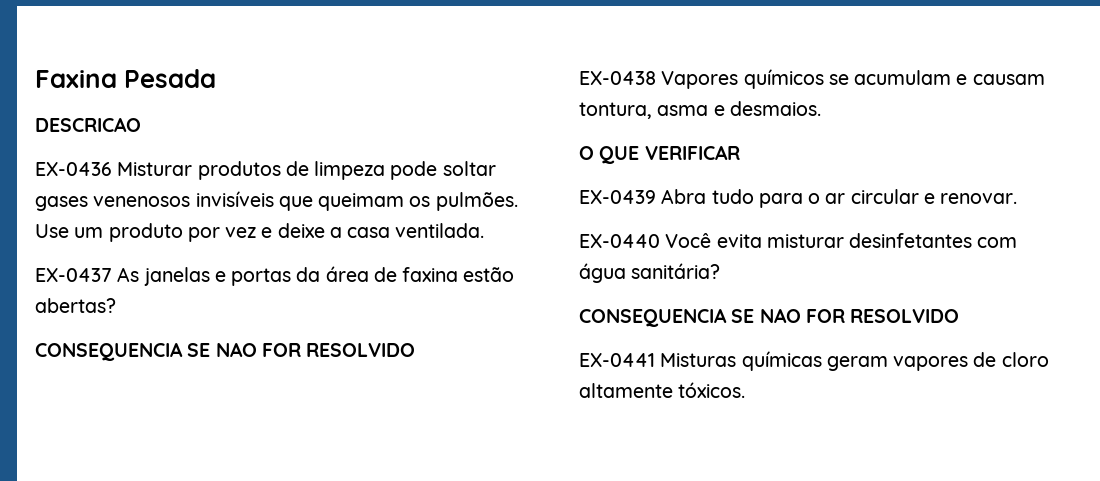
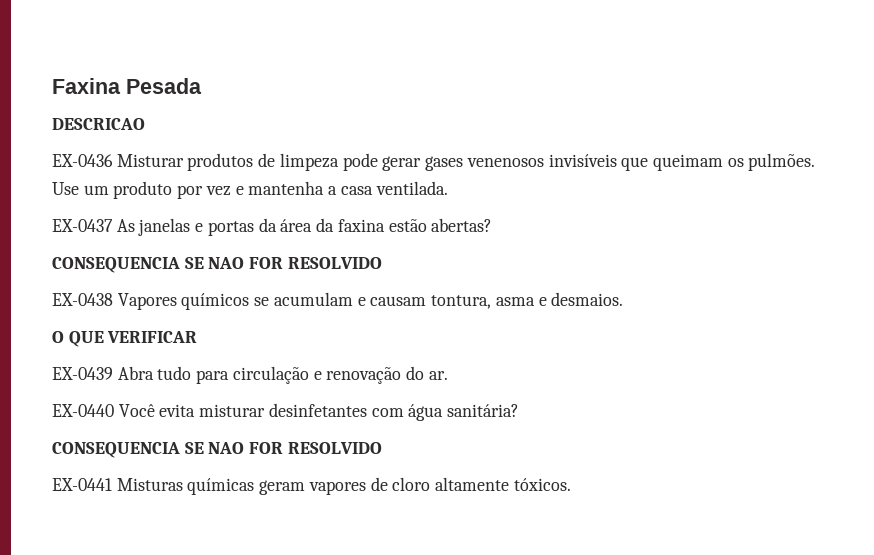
[442,161,496,176] soltar -> [382,156,422,171] gerar
[277,223,325,238] deixe -> [248,181,325,195] mantenha
[373,267,397,282] de -> [316,218,335,232] da
[808,189,1018,204] o ar circular e renovar. -> [232,366,448,384] circulação e renovação do ar.

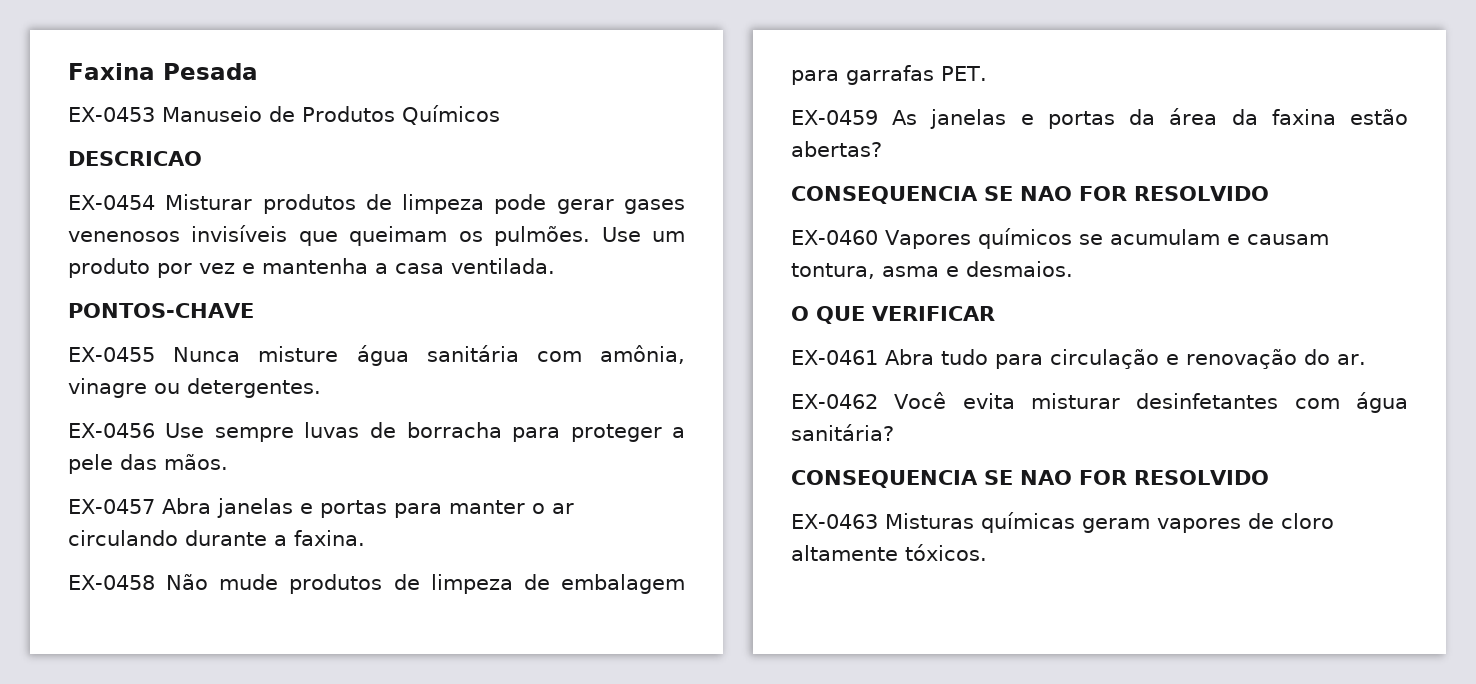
(202, 86) none -> [68,105,500,125] // EX-0453 Manuseio de Produtos Químicos
[52,154,113,167] EX-0436 -> [68,195,155,210] EX-0454
[52,219,113,232] EX-0437 -> [68,303,254,318] [68,345,685,366] [68,378,321,398] [68,422,685,442] [68,454,228,474] [68,498,574,518] [68,530,365,546] [68,574,685,594] [791,65,987,85] [791,110,878,125] PONTOS-CHAVE // EX-0455 Nunca misture água sanitária com amônia, vinagre ou detergentes. // EX-0456 Use sempre luvas de borracha para proteger a pele das mãos. // EX-0457 Abra janelas e portas para manter o ar circulando durante a faxina. // EX-0458 Não mude produtos de limpeza de embalagem para garrafas PET. // EX-0459
[52,293,113,306] EX-0438 -> [791,230,878,245] EX-0460
[52,367,113,380] EX-0439 -> [791,350,878,365] EX-0461
[52,404,114,417] EX-0440 -> [791,394,878,409] EX-0462
[52,478,112,491] EX-0441 -> [791,514,878,529] EX-0463

